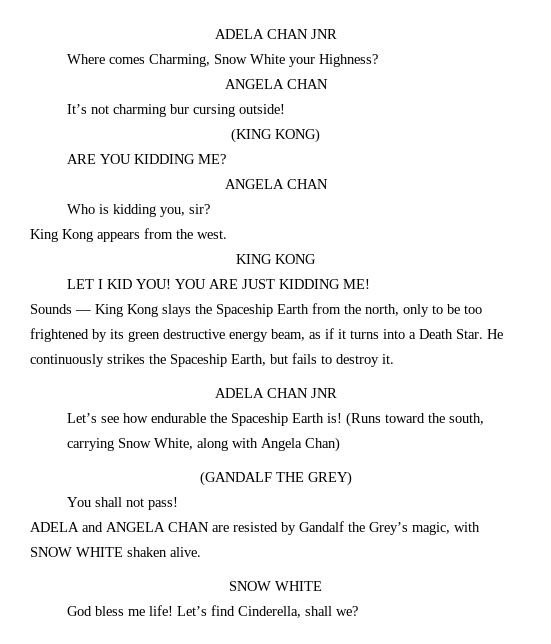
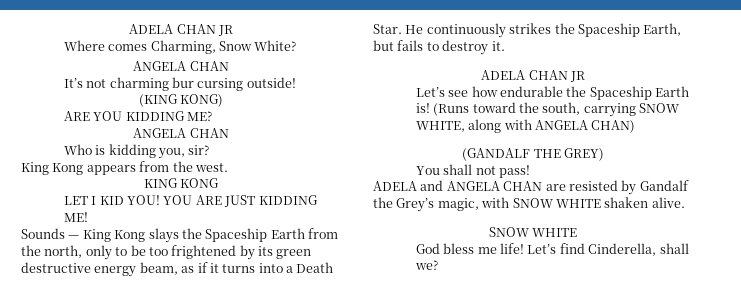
[214,29,337,39] ADELA CHAN JNR -> [129,24,233,36] ADELA CHAN JR
[249,54,378,67] White your Highness? -> [254,40,297,51] White?
[310,388,337,398] JNR -> [569,71,585,82] JR
[117,437,340,452] Snow White, along with Angela Chan) -> [639,103,681,113] [415,119,636,133] SNOW WHITE, along with ANGELA CHAN)

